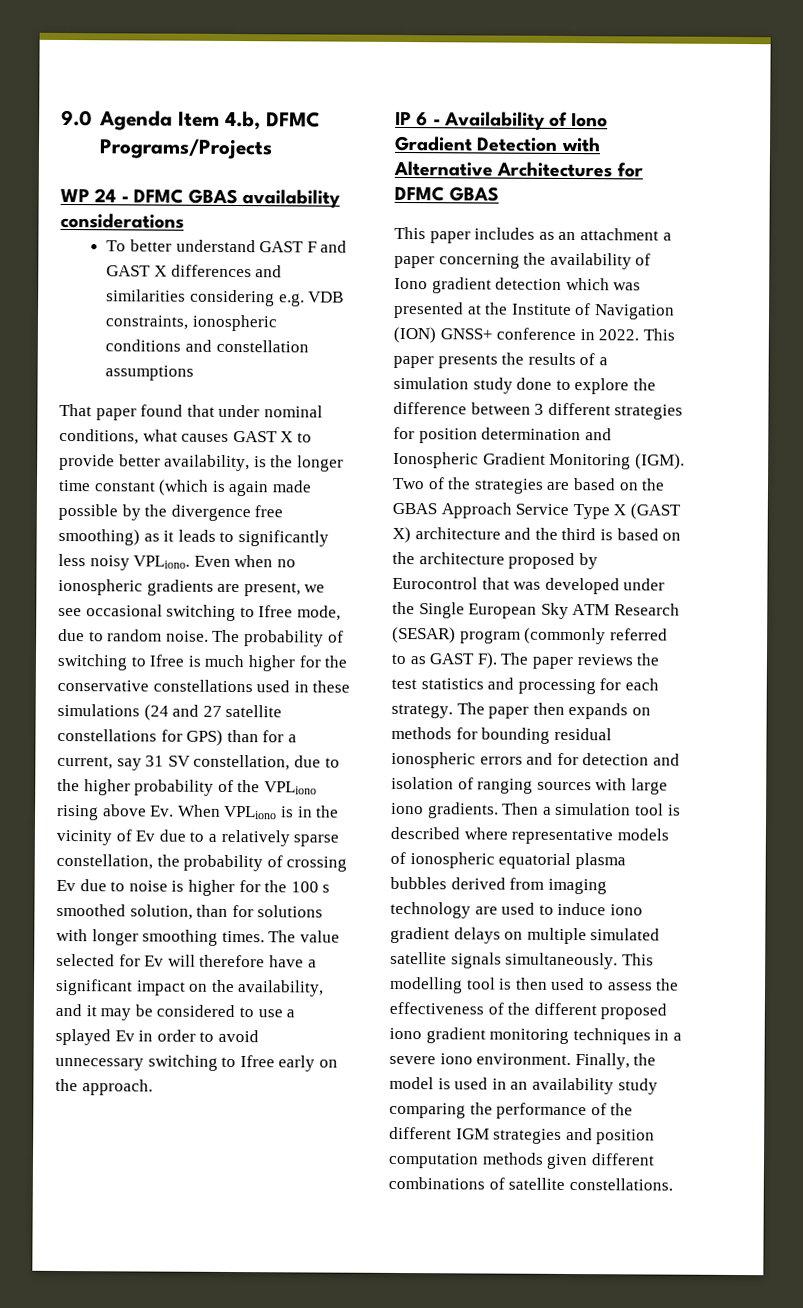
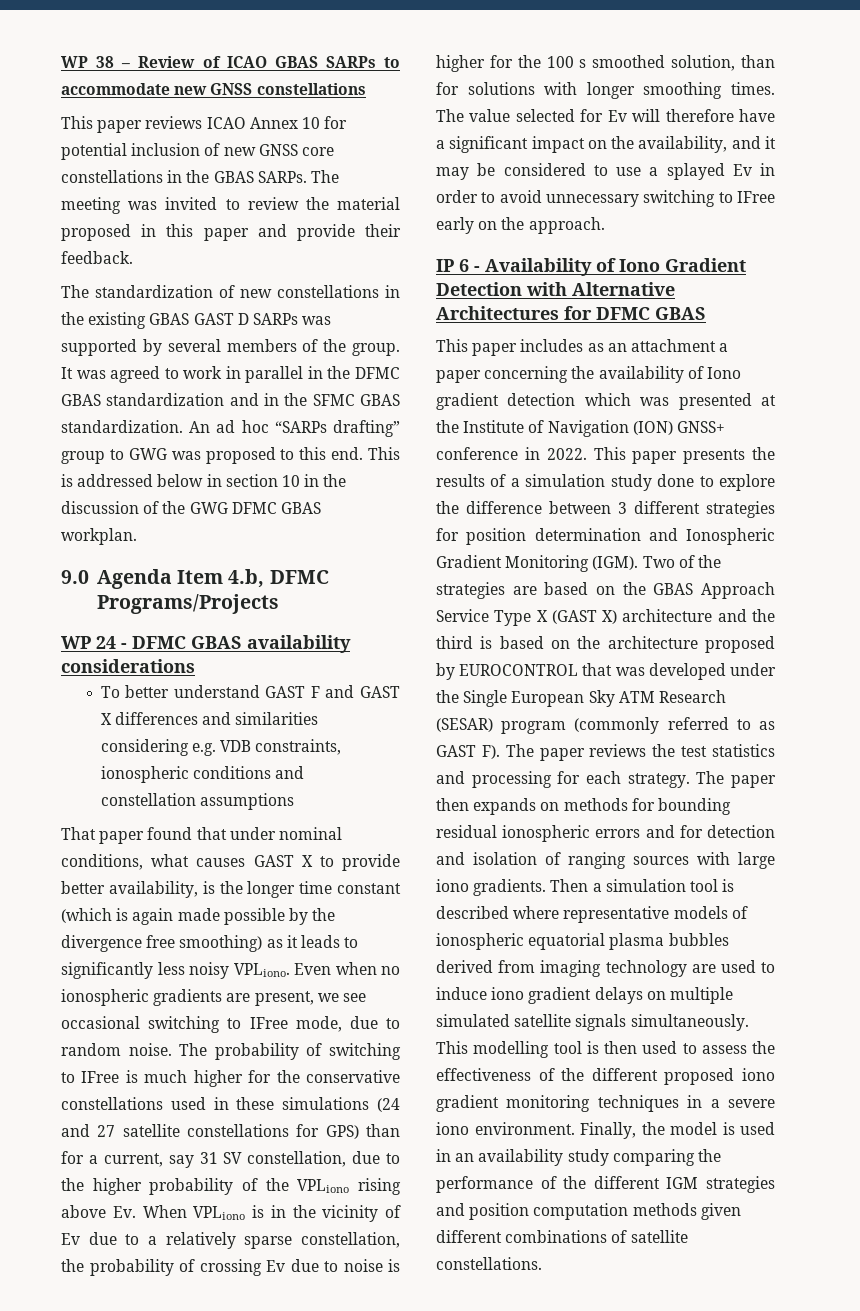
(61, 118) none -> [61,56,400,68] [61,83,366,95] [61,116,348,133] [61,143,334,160] [61,170,339,183] [61,197,400,214] [61,224,401,241] [61,251,133,264] [61,285,400,298] [61,312,332,329] [61,339,400,356] [61,366,400,383] [61,393,400,406] [61,420,400,437] [61,447,400,464] [61,474,347,487] [61,501,321,514] [61,528,137,545] WP 38 – Review of ICAO GBAS SARPs to accommodate new GNSS constellations // This paper reviews ICAO Annex 10 for potential inclusion of new GNSS core constellations in the GBAS SARPs. The meeting was invited to review the material proposed in this paper and provide their feedback. // The standardization of new constellations in the existing GBAS GAST D SARPs was supported by several members of the group. It was agreed to work in parallel in the DFMC GBAS standardization and in the SFMC GBAS standardization. An ad hoc “SARPs drafting” group to GWG was proposed to this end. This is addressed below in section 10 in the discussion of the GWG DFMC GBAS workplan. //
[258,605,294,618] Ifree -> [249,1017,288,1029] IFree
[149,654,185,667] Ifree -> [81,1071,120,1083] IFree
[239,1055,275,1068] Ifree -> [737,191,775,203] IFree
[392,576,478,590] Eurocontrol -> [459,664,579,676] EUROCONTROL

